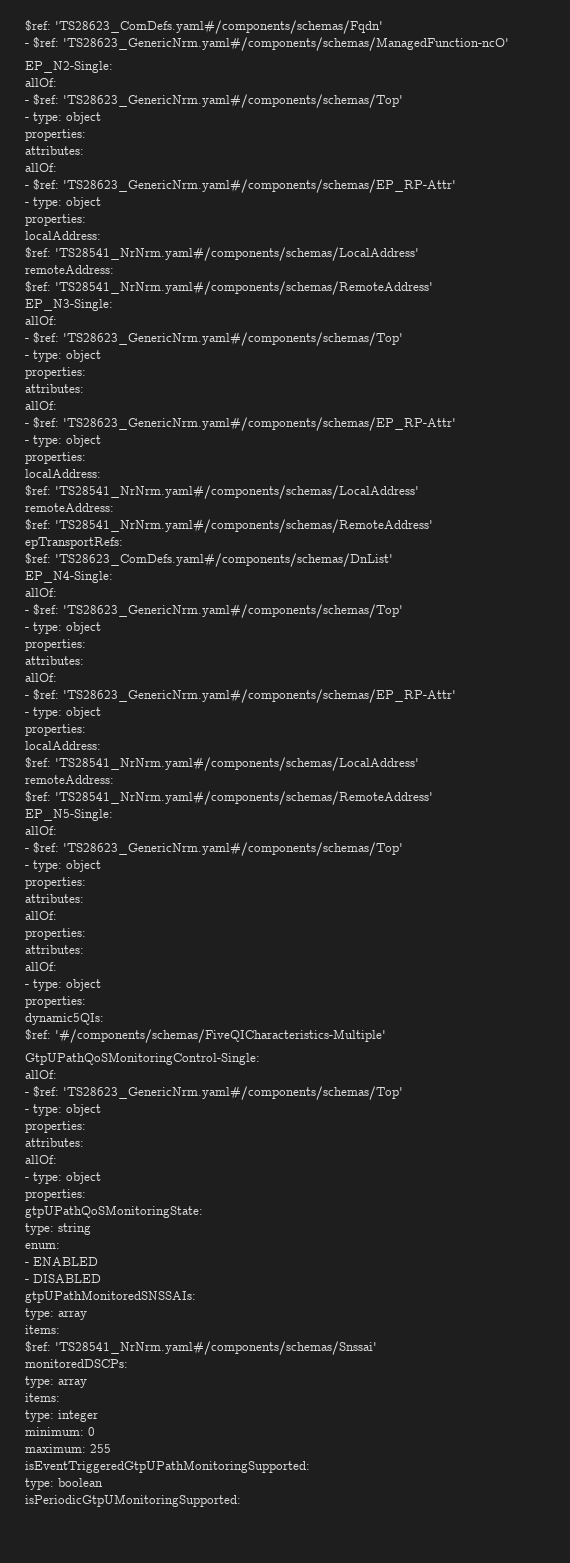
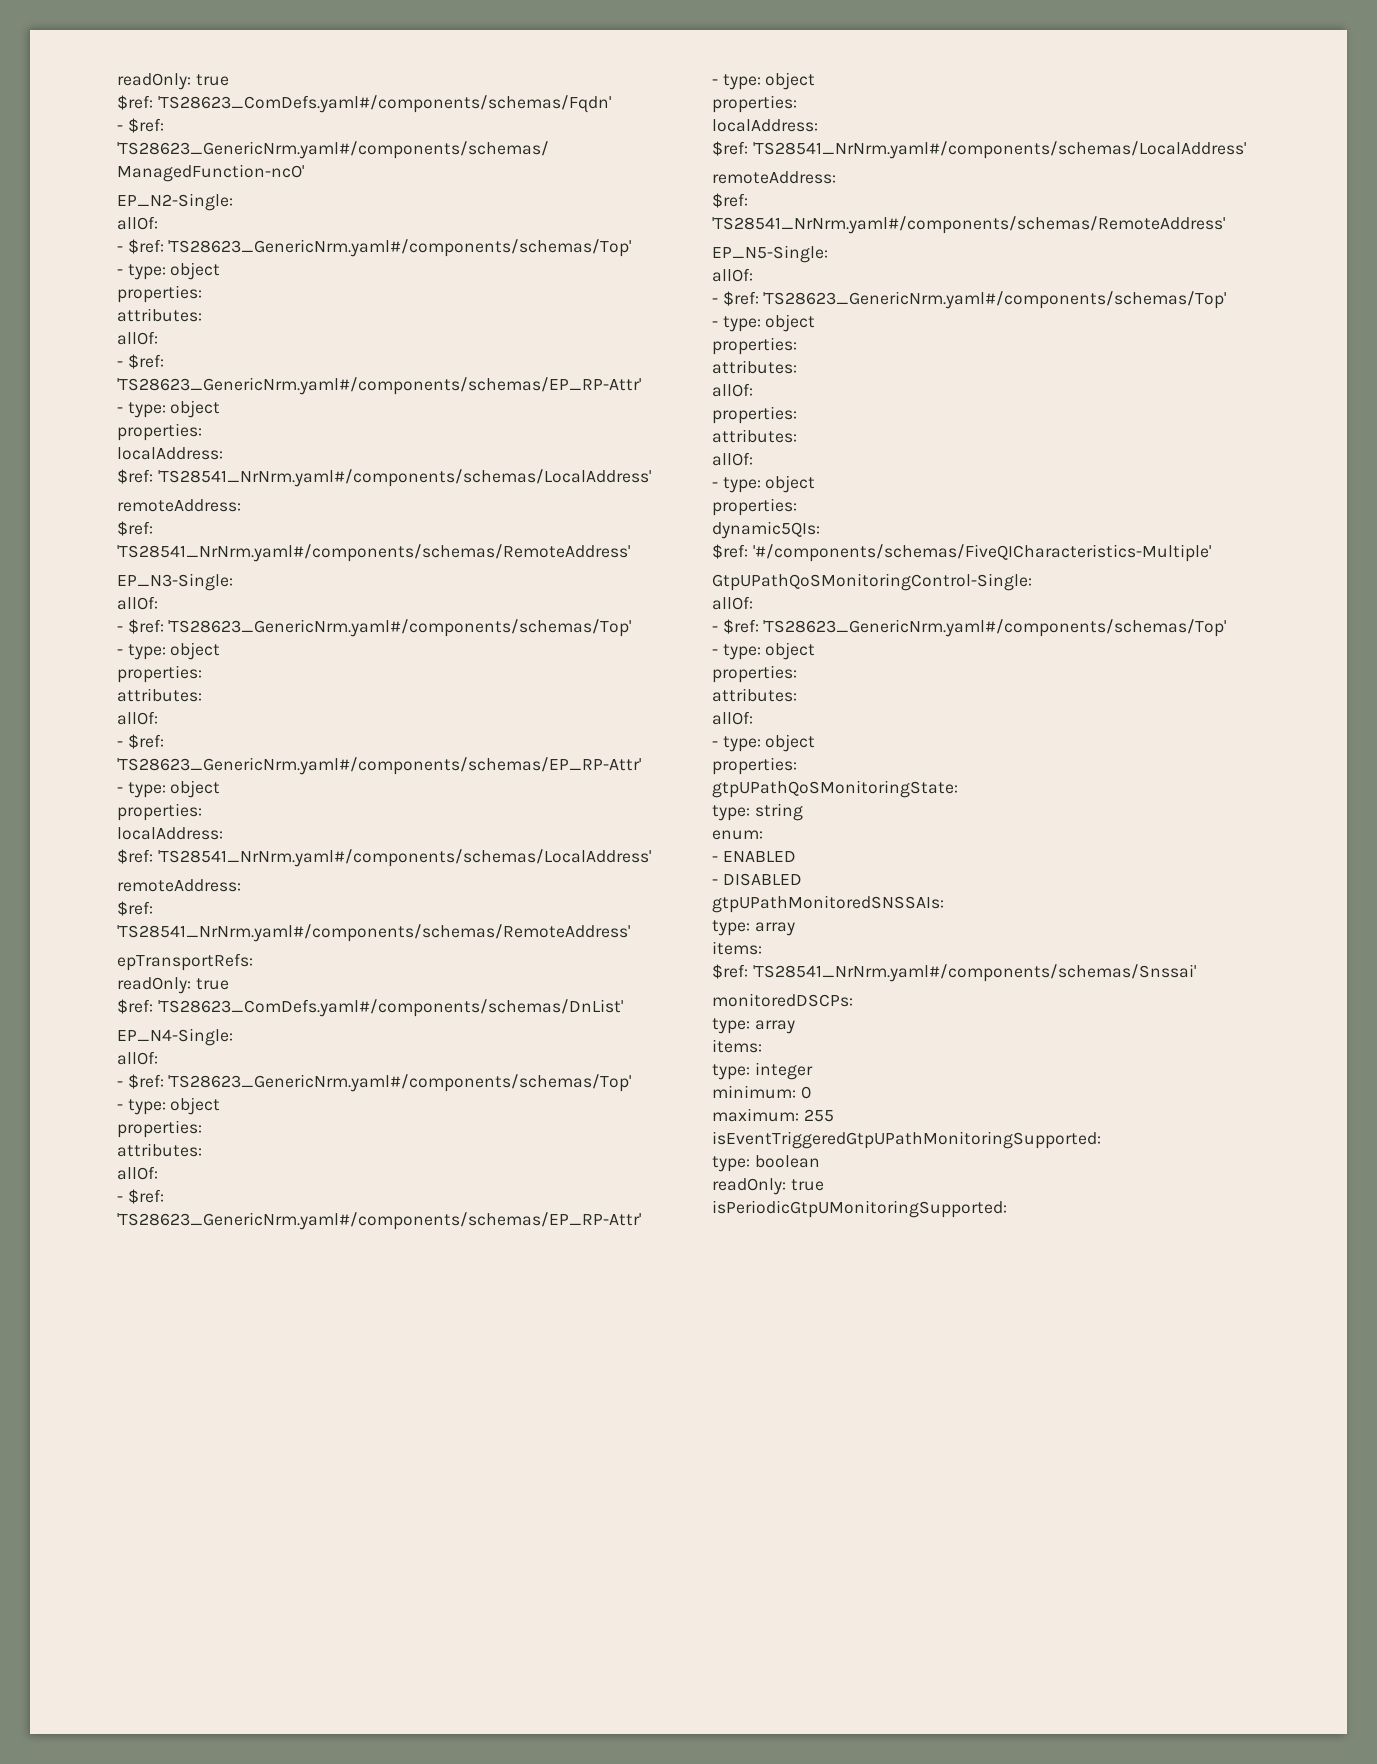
(25, 25) none -> [117,73,229,90] readOnly: true //
(123, 543) none -> [117,977,229,994] // readOnly: true
(103, 1482) none -> [712,1178,824,1195] // readOnly: true

